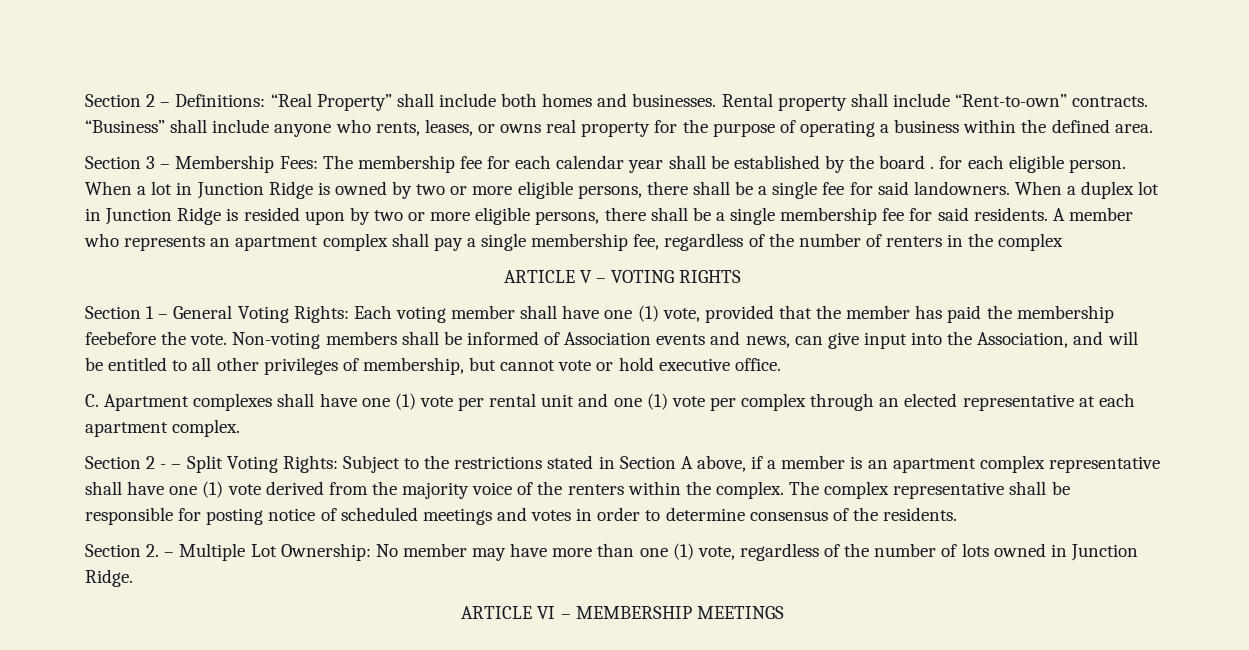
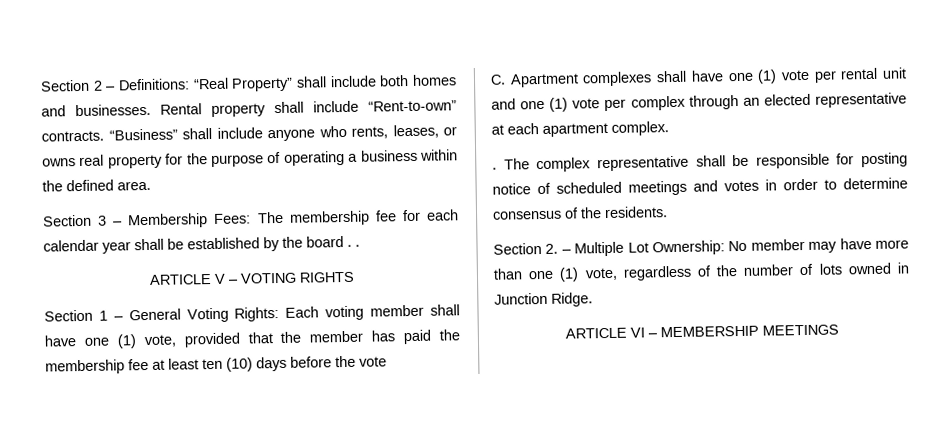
[939,155,1126,173] [85,181,1160,199] [85,207,1133,225] [84,233,1064,251] for each eligible person. When a lot in Junction Ridge is owned by two or more eligible persons, there shall be a single fee for said landowners. When a duplex lot in Junction Ridge is resided upon by two or more eligible persons, there shall be a single membership fee for said residents. A member who represents an apartment complex shall pay a single membership fee, regardless of the number of renters in the complex -> [355,244,360,247] .
[85,331,1138,349] [85,357,781,375] feebefore the vote. Non-voting members shall be informed of Association events and news, can give input into the Association, and will be entitled to all other privileges of membership, but cannot vote or hold executive office. -> [128,355,387,372] fee at least ten (10) days before the vote
[85,455,1160,473] [85,481,784,499] Section 2 - – Split Voting Rights: Subject to the restrictions stated in Section A above, if a member is an apartment complex representative shall have one (1) vote derived from the majority voice of the renters within the complex. -> [492,167,497,170] .

